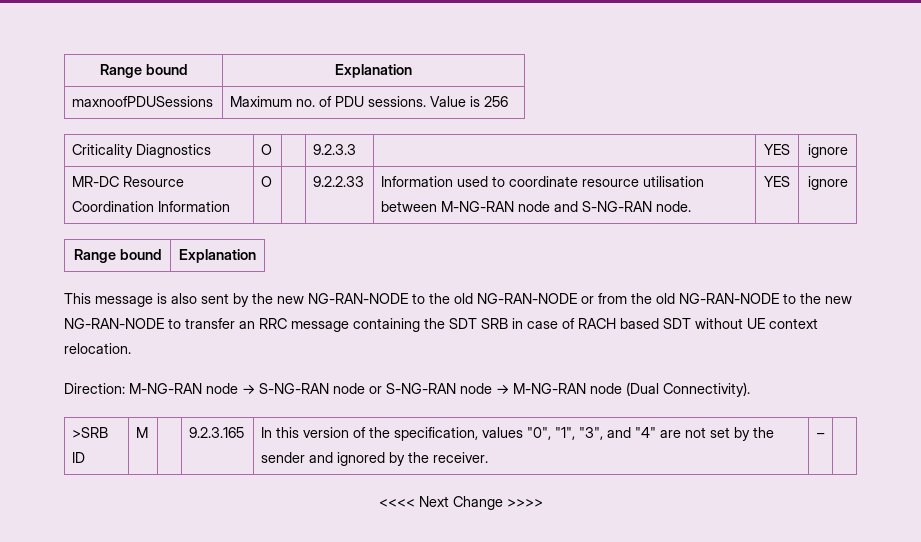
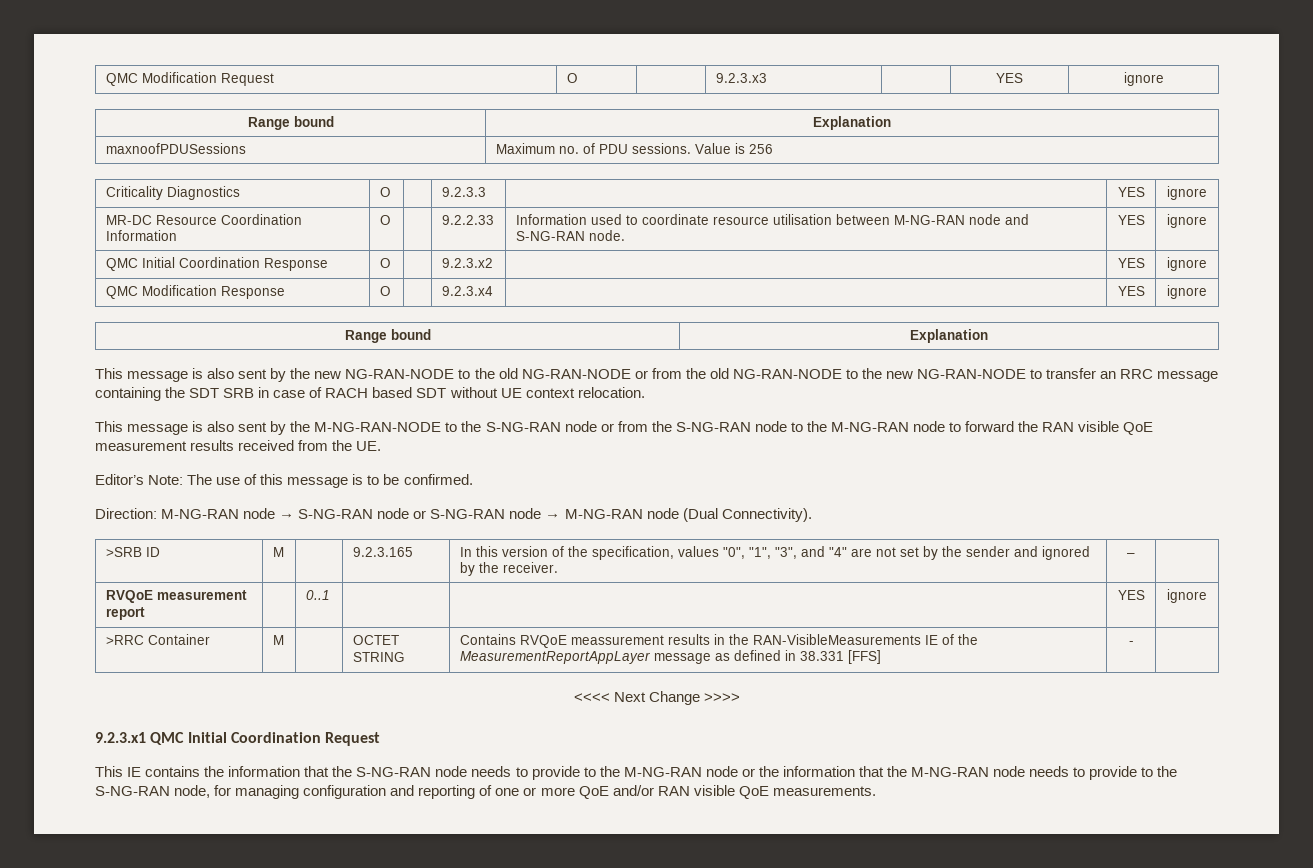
(99, 71) none -> [105,72,274,86] [566,73,578,83] [715,73,767,83] [996,73,1023,83] [1123,72,1164,86] QMC Modification Request | O | | 9.2.3.x3 | | YES | ignore //
(848, 183) none -> [105,257,328,271] [379,258,391,268] [441,258,493,268] [1117,258,1145,268] [1167,257,1207,271] [105,285,285,299] [379,286,391,296] [441,286,493,296] [1117,286,1145,296] [1167,285,1207,299] // QMC Initial Coordination Response | O | | 9.2.3.x2 | | YES | ignore // QMC Modification Response | O | | 9.2.3.x4 | | YES | ignore
(131, 348) none -> [95,421,1154,435] [95,440,382,451] [95,474,473,488] // This message is also sent by the M-NG-RAN-NODE to the S-NG-RAN node or from the S-NG-RAN node to the M-NG-RAN node to forward the RAN visible QoE measurement results received from the UE. // Editor’s Note: The use of this message is to be confirmed.
[378,496,543,510] // <<<< Next Change >>>> -> [105,590,247,603] [105,607,145,620] [305,590,330,600] [1117,590,1145,600] [1167,589,1207,603] [105,634,210,645] [272,635,284,645] [352,635,399,645] [352,652,405,662] [459,634,978,648] [459,650,881,664] [1128,641,1134,645] [573,691,741,705] [95,732,381,746] [95,766,1178,780] [95,785,876,799] // RVQoE measurement report | | 0..1 | | | YES | ignore // >RRC Container | M | | OCTET STRING | Contains RVQoE meassurement results in the RAN-VisibleMeasurements IE of the MeasurementReportAppLayer message as defined in 38.331 [FFS] | - | // <<<< Next Change >>>> // 9.2.3.x1 QMC Initial Coordination Request // This IE contains the information that the S-NG-RAN node needs to provide to the M-NG-RAN node or the information that the M-NG-RAN node needs to provide to the S-NG-RAN node, for managing configuration and reporting of one or more QoE and/or RAN visible QoE measurements.

